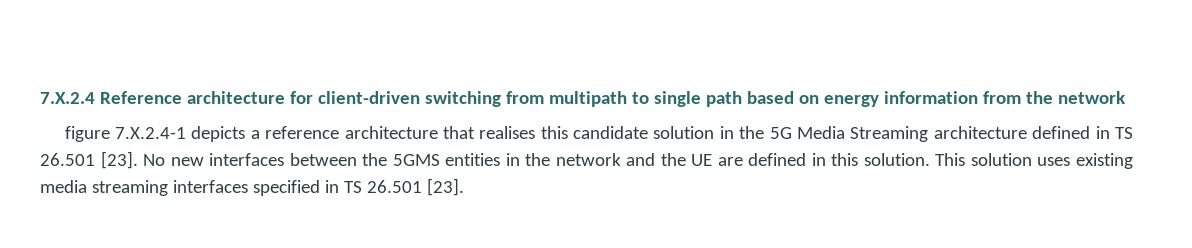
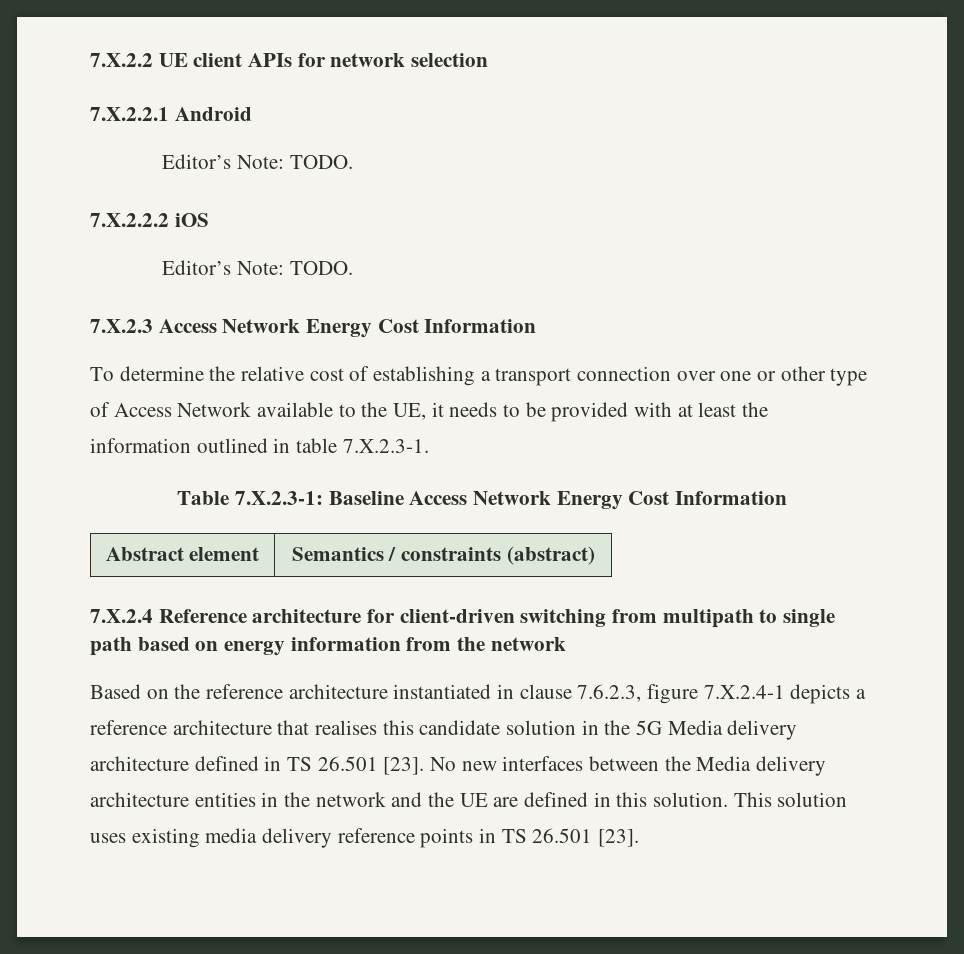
(40, 98) none -> [90,53,489,67] [90,107,252,121] [162,154,353,169] [90,213,209,227] [162,260,353,275] [90,319,537,338] [90,366,868,386] [90,402,769,422] [90,438,429,453] [177,491,787,510] [105,547,260,561] [291,546,595,565] 7.X.2.2 UE client APIs for network selection // 7.X.2.2.1 Android // Editor’s Note: TODO. // 7.X.2.2.2 iOS // Editor’s Note: TODO. // 7.X.2.3 Access Network Energy Cost Information // To determine the relative cost of establishing a transport connection over one or other type of Access Network available to the UE, it needs to be provided with at least the information outlined in table 7.X.2.3-1. // Table 7.X.2.3-1: Baseline Access Network Energy Cost Information // Abstract element | Semantics / constraints (abstract) //
(1125, 97) none -> [90,684,642,702] Based on the reference architecture instantiated in clause 7.6.2.3,
[850,126,929,142] Streaming -> [727,720,798,740] delivery
[392,154,440,166] 5GMS -> [696,756,827,776] [90,792,189,807] Media delivery architecture
[91,180,320,196] streaming interfaces specified -> [262,828,474,848] delivery reference points

